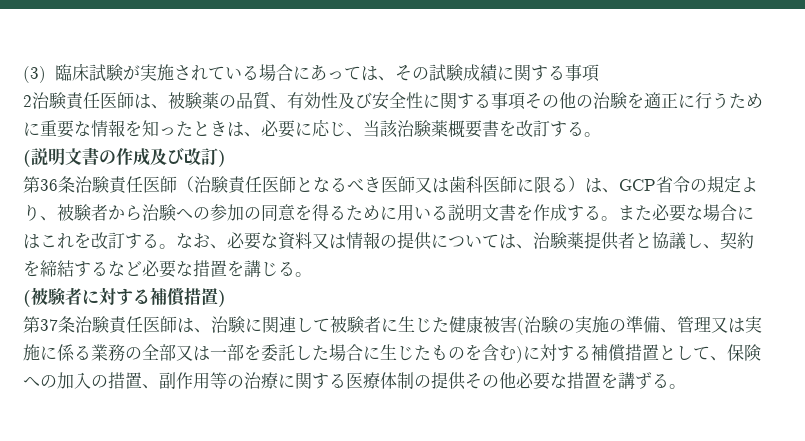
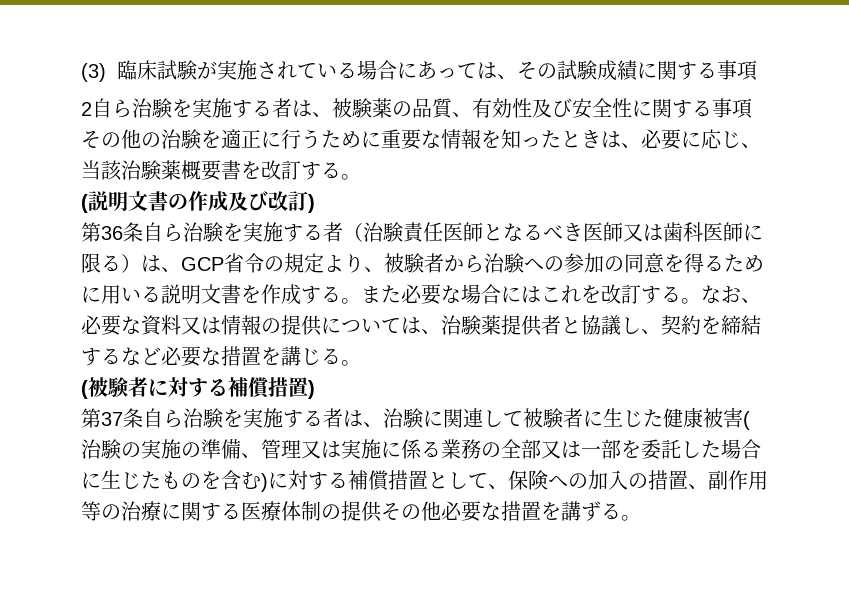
[32,92,134,110] 治験責任医師 -> [92,98,292,118] 自ら治験を実施する者
[75,176,177,194] 治験責任医師 -> [143,222,343,242] 自ら治験を実施する者
[75,316,177,334] 治験責任医師 -> [143,408,343,428] 自ら治験を実施する者

